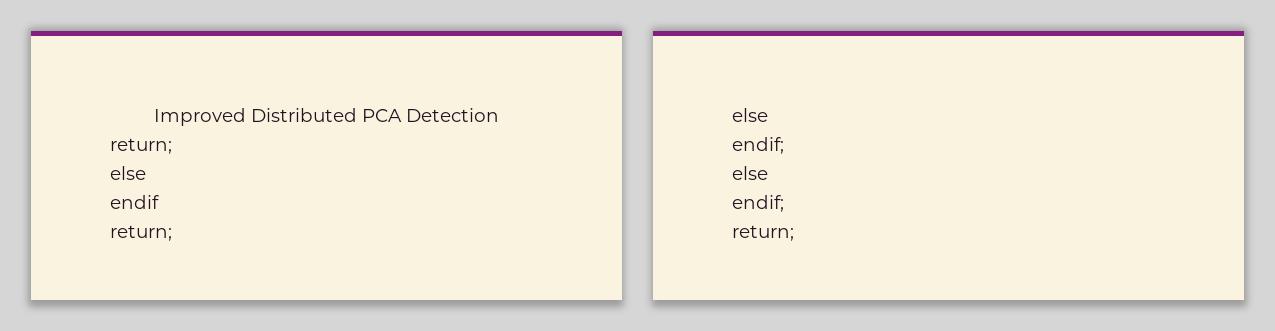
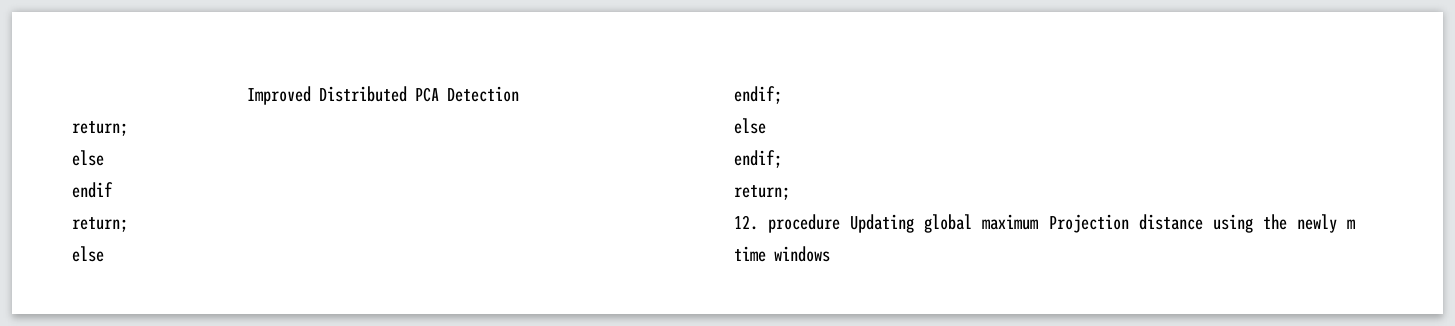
(794, 233) none -> [734,214,1355,233] [734,246,830,262] // 12. procedure Updating global maximum Projection distance using the newly m time windows

